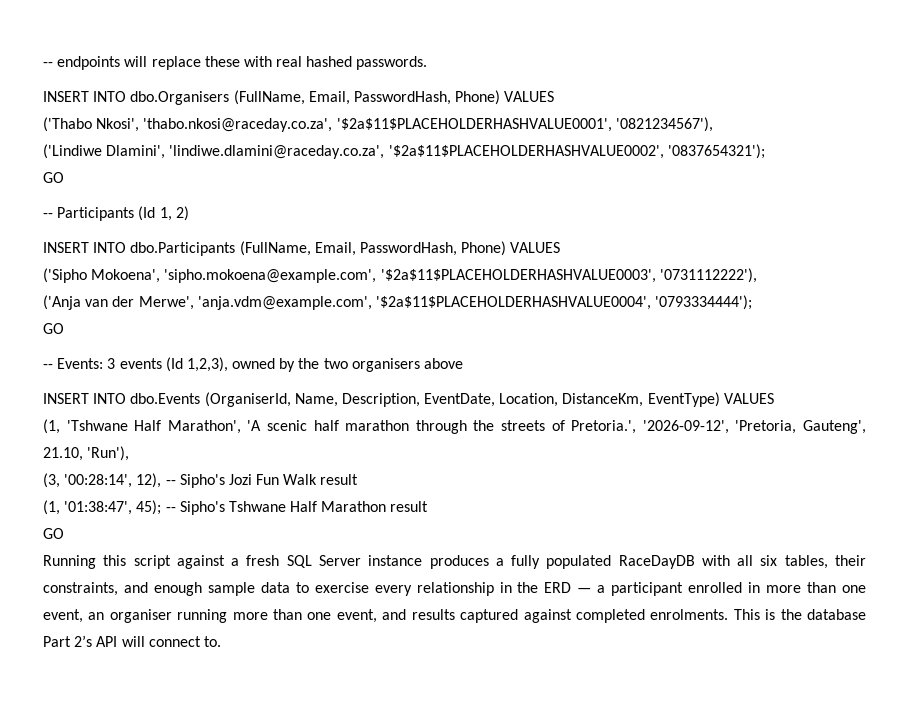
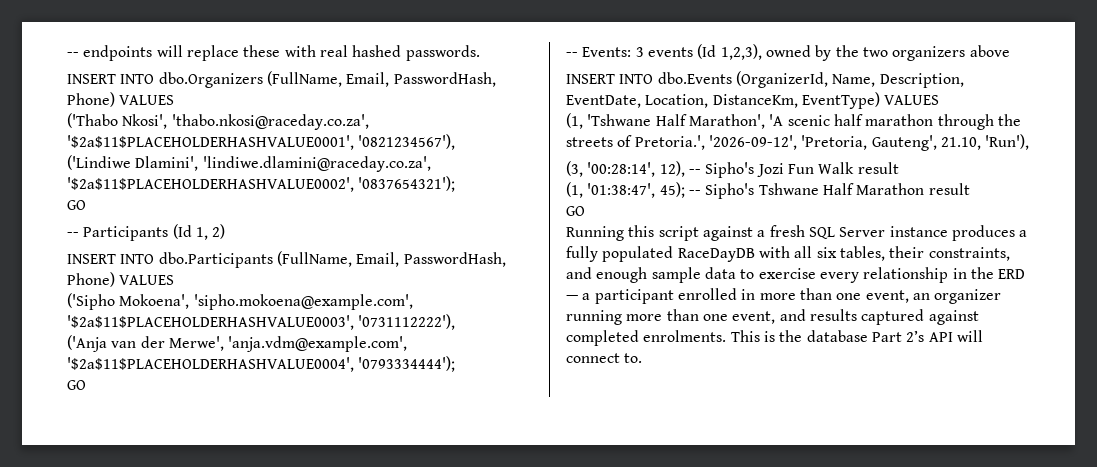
[130,91,230,105] dbo.Organisers -> [158,72,263,88] dbo.Organizers
[351,358,420,372] organisers -> [892,46,966,61] organizers
[204,392,291,407] (OrganiserId, -> [735,71,828,88] (OrganizerId,
[109,609,172,623] organiser -> [934,289,1002,304] organizer

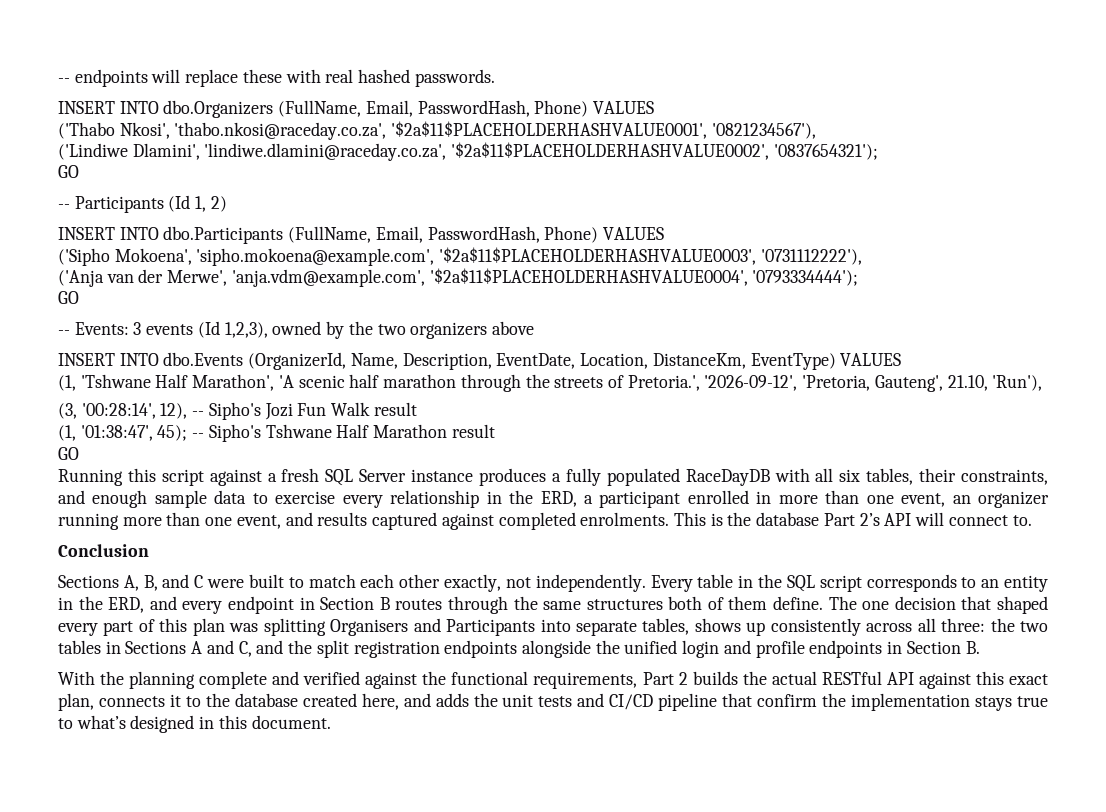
[998,269,1026,279] [566,295,578,300] ERD — -> [540,491,577,507] ERD,
(643, 358) none -> [58,544,149,557] [58,574,1049,592] [58,596,1049,614] [58,618,1049,636] [58,640,980,658] [58,671,1049,689] [58,693,1049,711] [58,715,331,733] // Conclusion // Sections A, B, and C were built to match each other exactly, not independently. Every table in the SQL script corresponds to an entity in the ERD, and every endpoint in Section B routes through the same structures both of them define. The one decision that shaped every part of this plan was splitting Organisers and Participants into separate tables, shows up consistently across all three: the two tables in Sections A and C, and the split registration endpoints alongside the unified login and profile endpoints in Section B. // With the planning complete and verified against the functional requirements, Part 2 builds the actual RESTful API against this exact plan, connects it to the database created here, and adds the unit tests and CI/CD pipeline that confirm the implementation stays true to what’s designed in this document.

